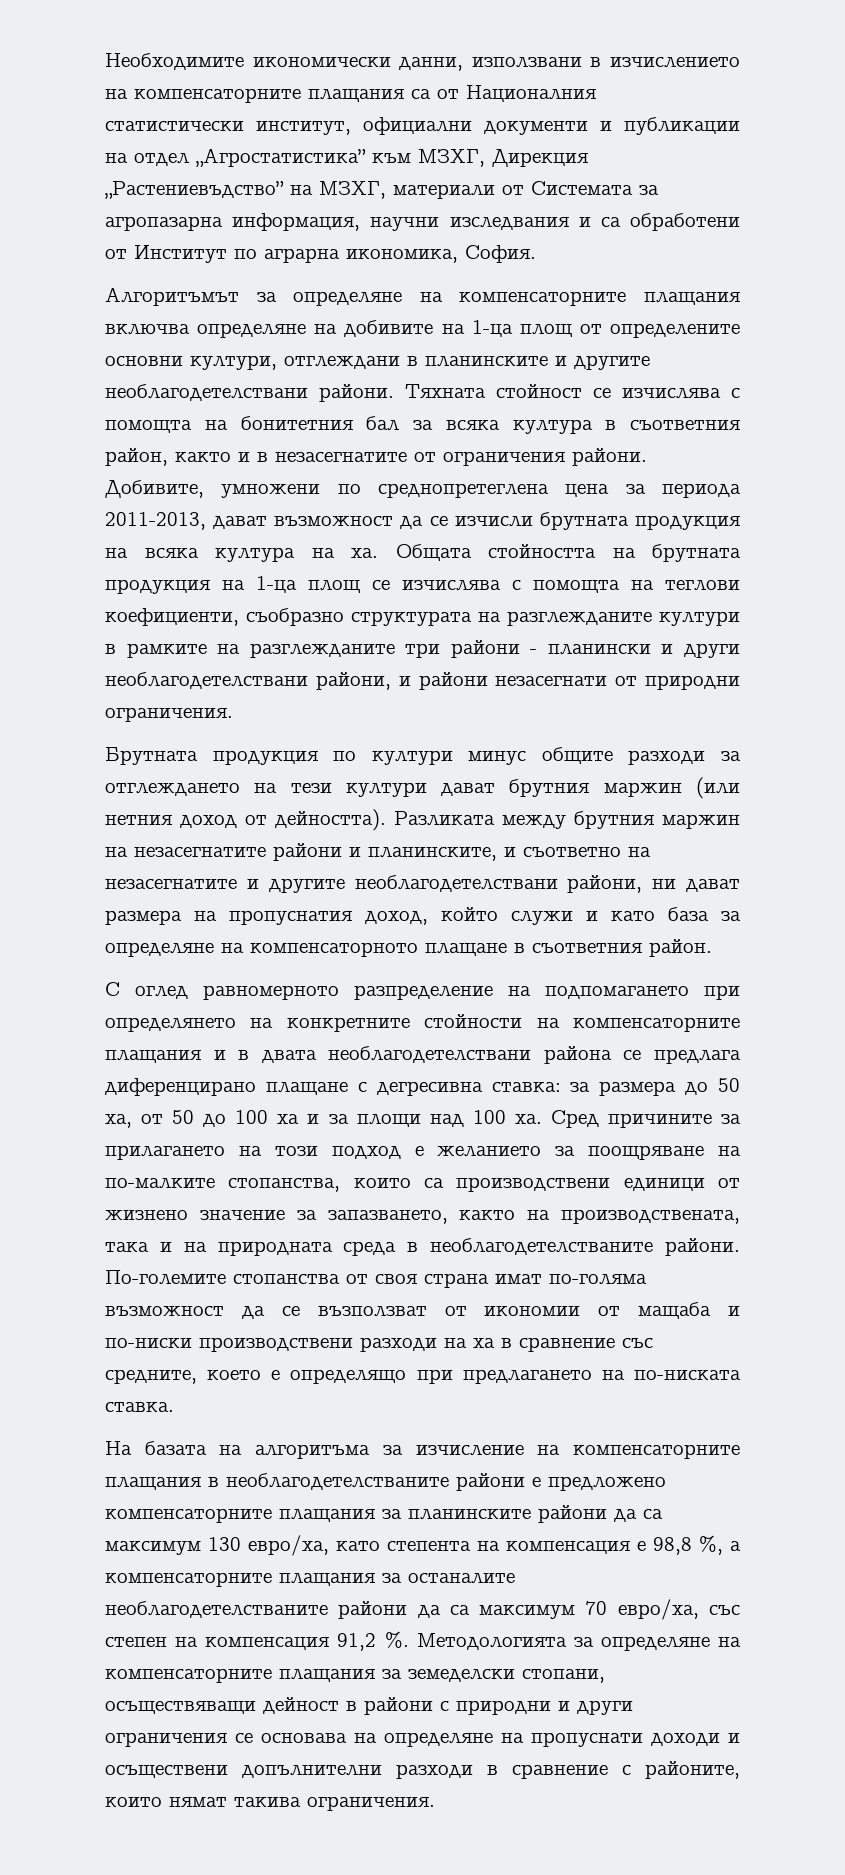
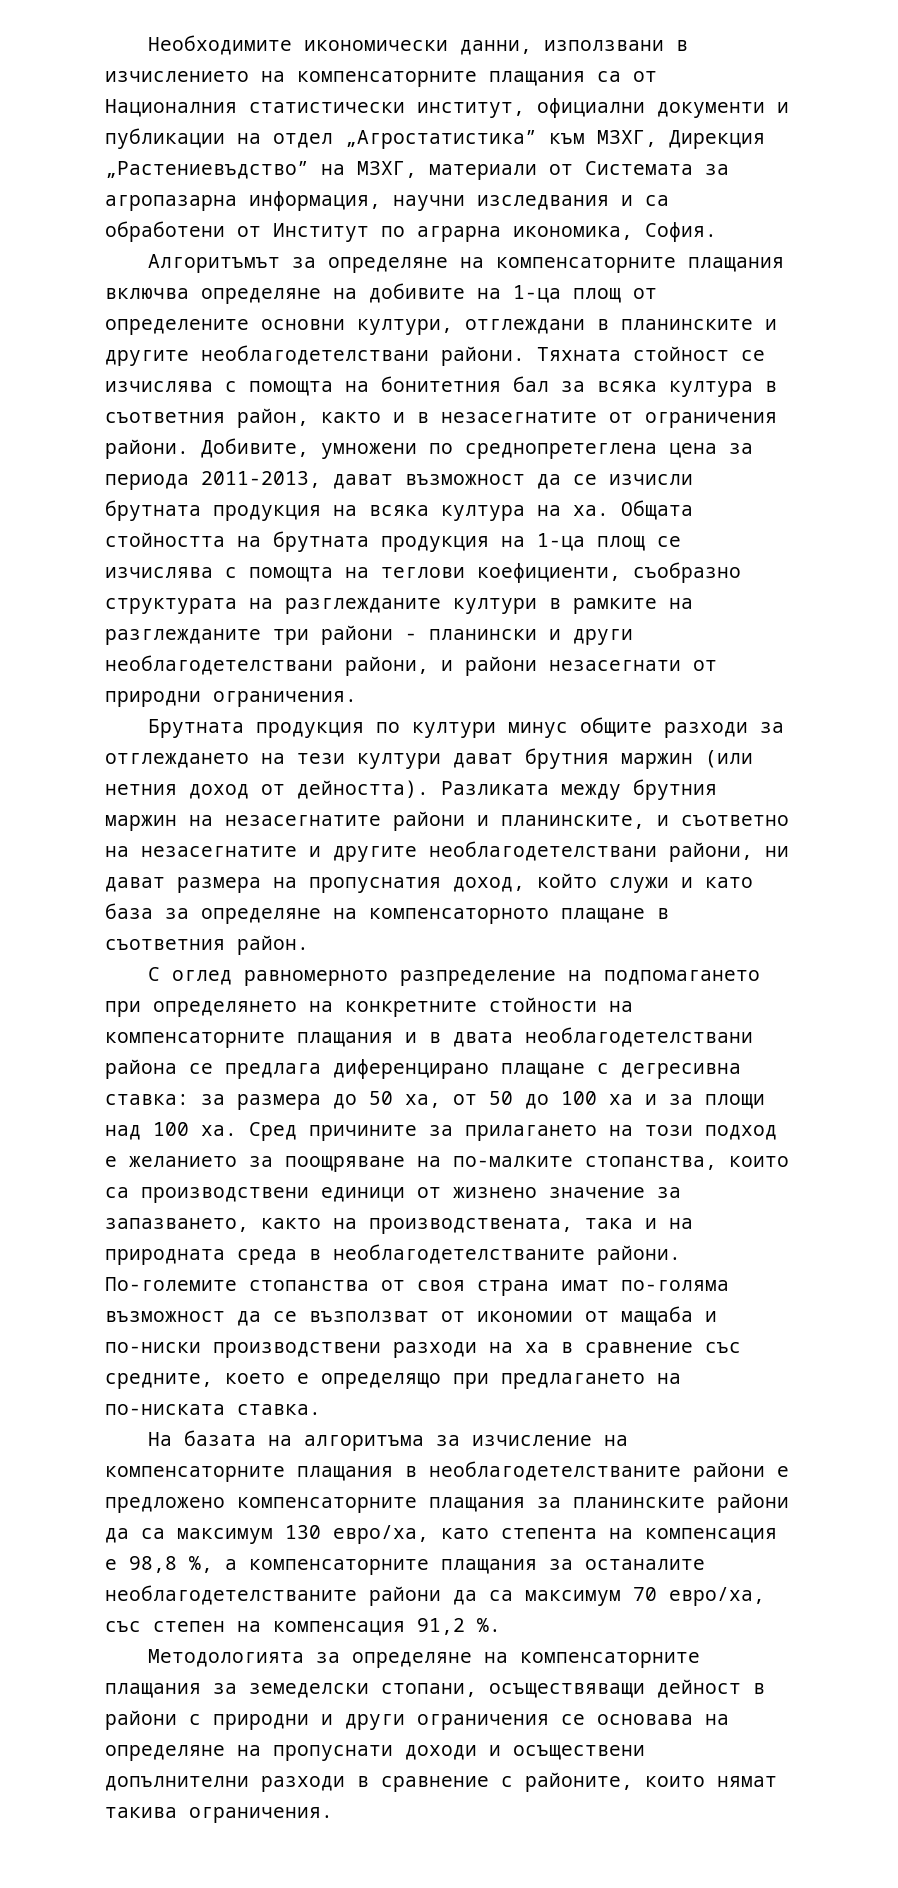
(409, 1639) none -> (501, 1625) //

